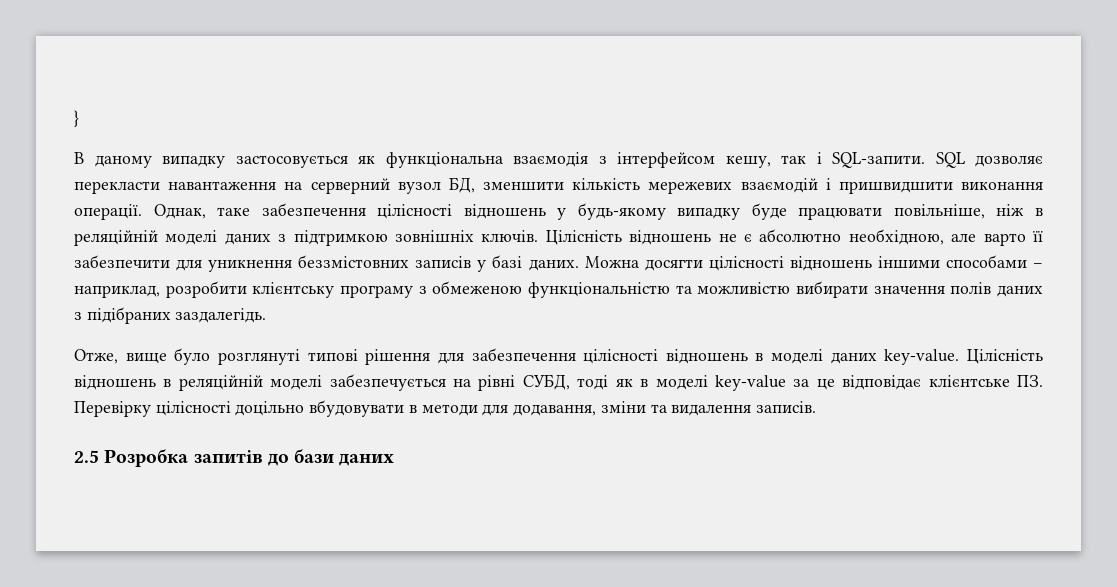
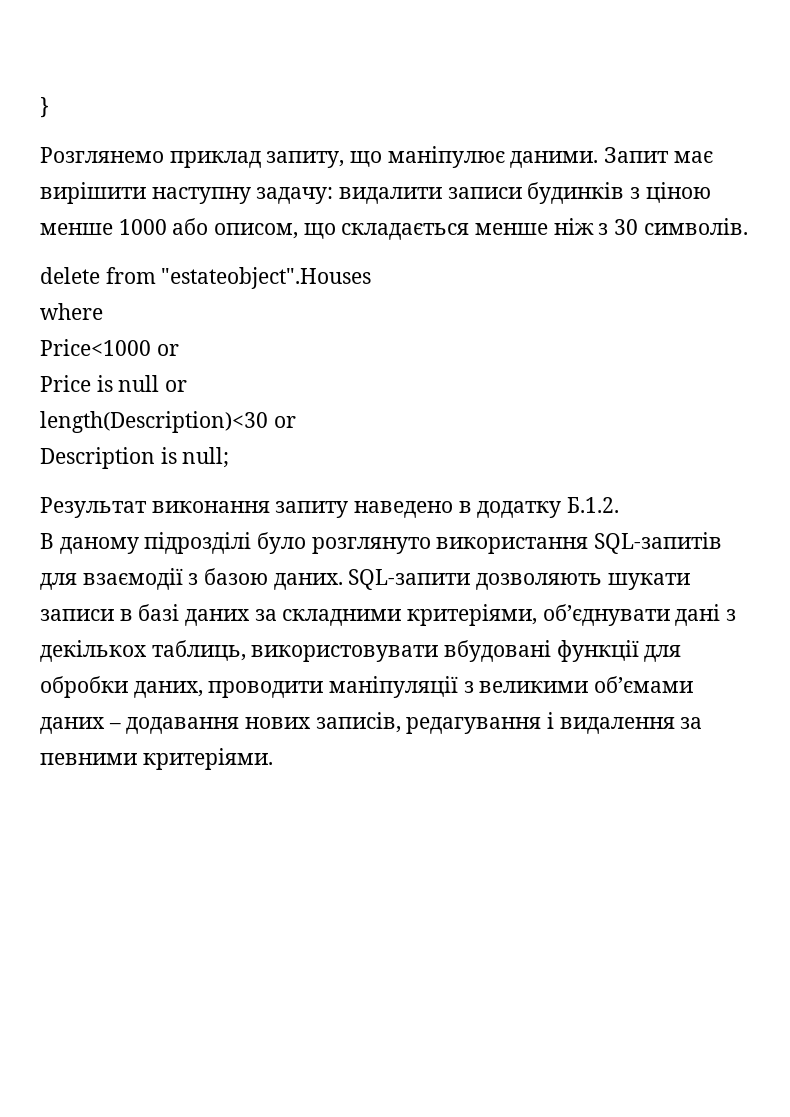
[74,152,1043,168] [74,177,1043,194] [74,203,1043,220] [74,229,1043,246] [74,255,1043,272] [74,281,1043,298] [74,307,267,324] [74,348,1043,365] [74,374,1043,391] [74,400,816,417] [74,449,395,467] В даному випадку застосовується як функціональна взаємодія з інтерфейсом кешу, так і SQL-запити. SQL дозволяє перекласти навантаження на серверний вузол БД, зменшити кількість мережевих взаємодій і пришвидшити виконання операції. Однак, таке забезпечення цілісності відношень у будь-якому випадку буде працювати повільніше, ніж в реляційній моделі даних з підтримкою зовнішніх ключів. Цілісність відношень не є абсолютно необхідною, але варто її забезпечити для уникнення беззмістовних записів у базі даних. Можна досягти цілісності відношень іншими способами – наприклад, розробити клієнтську програму з обмеженою функціональністю та можливістю вибирати значення полів даних з підібраних заздалегідь. // Отже, вище було розглянуті типові рішення для забезпечення цілісності відношень в моделі даних key-value. Цілісність відношень в реляційній моделі забезпечується на рівні СУБД, тоді як в моделі key-value за це відповідає клієнтське ПЗ. Перевірку цілісності доцільно вбудовувати в методи для додавання, зміни та видалення записів. // 2.5 Розробка запитів до бази даних -> [40,146,713,168] [40,182,711,204] [40,218,748,240] [40,267,372,289] [40,303,103,320] [40,339,179,356] [40,375,188,392] [40,411,296,433] [40,447,230,469] [40,497,620,518] [40,532,723,554] [40,568,690,590] [40,604,737,626] [40,640,682,662] [40,676,694,698] [40,712,703,734] [40,748,273,770] Розглянемо приклад запиту, що маніпулює даними. Запит має вирішити наступну задачу: видалити записи будинків з ціною менше 1000 або описом, що складається менше ніж з 30 символів. // delete from "estateobject".Houses // where // Price<1000 or // Price is null or // length(Description)<30 or // Description is null; // Результат виконання запиту наведено в додатку Б.1.2. // В даному підрозділі було розглянуто використання SQL-запитів для взаємодії з базою даних. SQL-запити дозволяють шукати записи в базі даних за складними критеріями, об’єднувати дані з декількох таблиць, використовувати вбудовані функції для обробки даних, проводити маніпуляції з великими об’ємами даних – додавання нових записів, редагування і видалення за певними критеріями.

